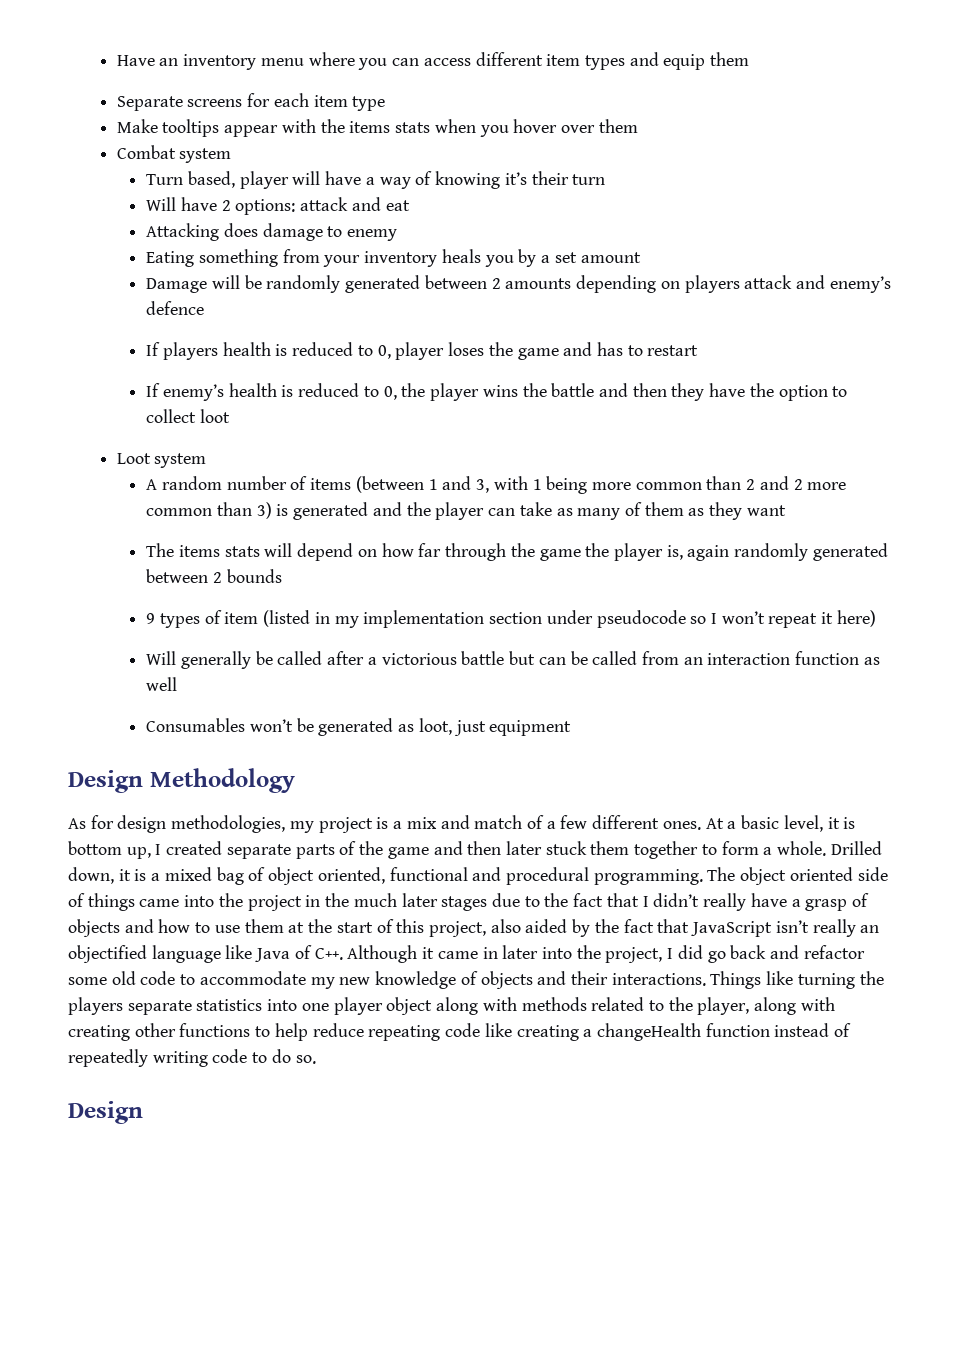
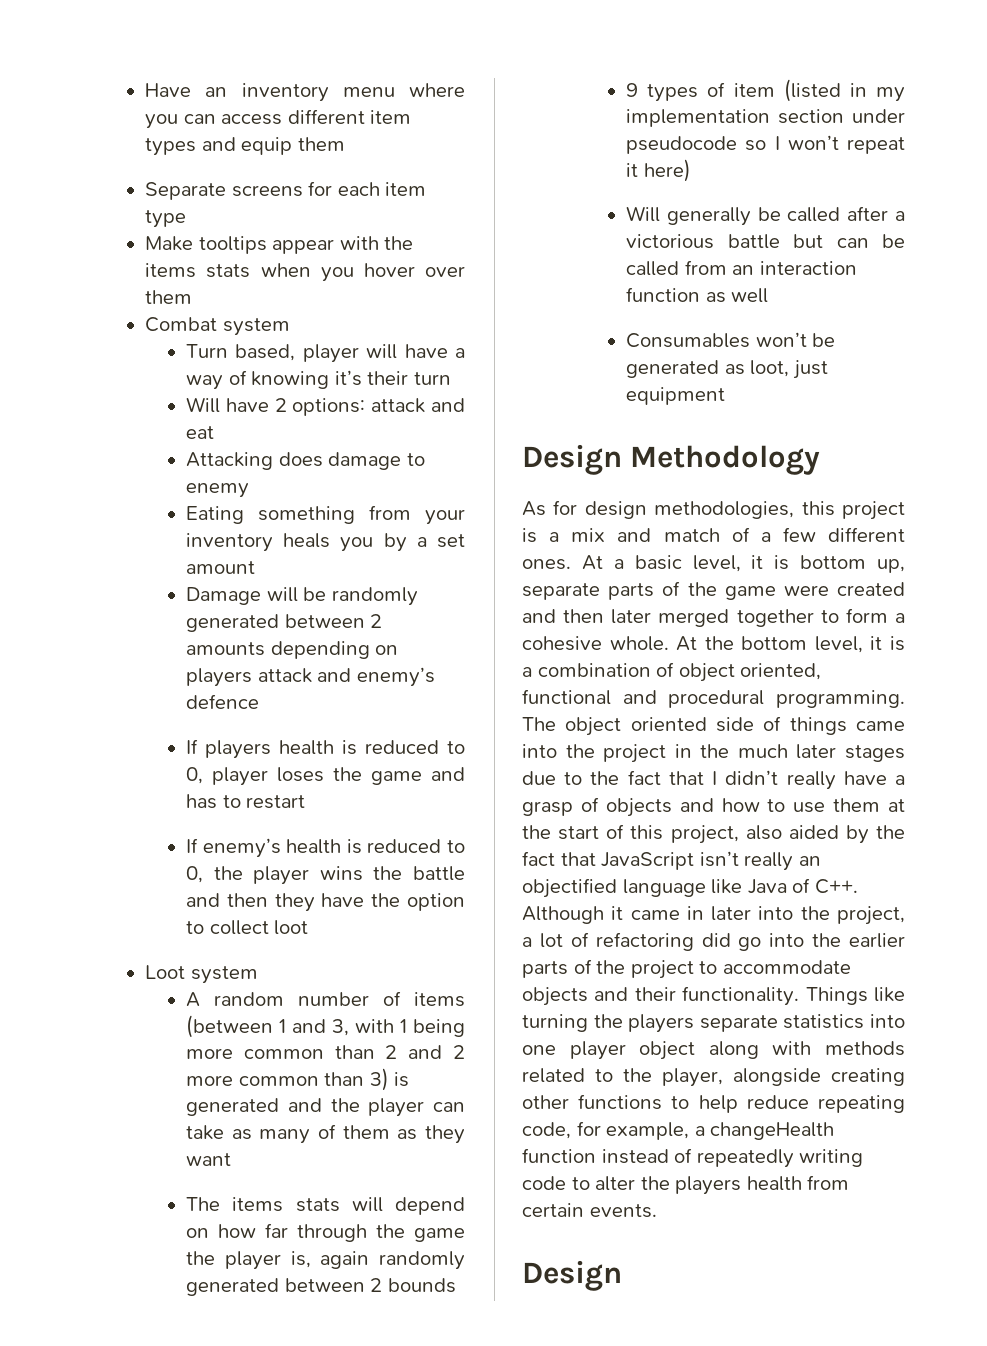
[289,821,314,833] my -> [801,501,835,516] this
[155,841,223,855] I created -> (905, 566) none
(429, 853) none -> [783,582,905,596] were created
[545,841,630,855] stuck them -> [658,609,730,627] merged
[777,841,882,856] [68,867,114,884] whole. Drilled down, -> [522,636,863,653] cohesive whole. At the bottom level,
[164,867,244,885] mixed bag -> [537,663,651,677] combination
[667,945,865,963] [68,971,478,989] I did go back and refactor some old code to accommodate my new knowledge of -> [522,932,905,951] [522,959,851,979] a lot of refactoring did go into the earlier parts of the project to accommodate
[611,973,706,986] interactions. -> [682,986,800,1006] functionality.
[754,997,835,1015] along with -> [733,1068,821,1086] alongside
[445,1023,579,1041] code like creating -> [522,1121,690,1140] code, for example,
[271,1049,316,1064] do so. -> [595,1175,850,1195] [522,1203,657,1218] alter the players health from certain events.

